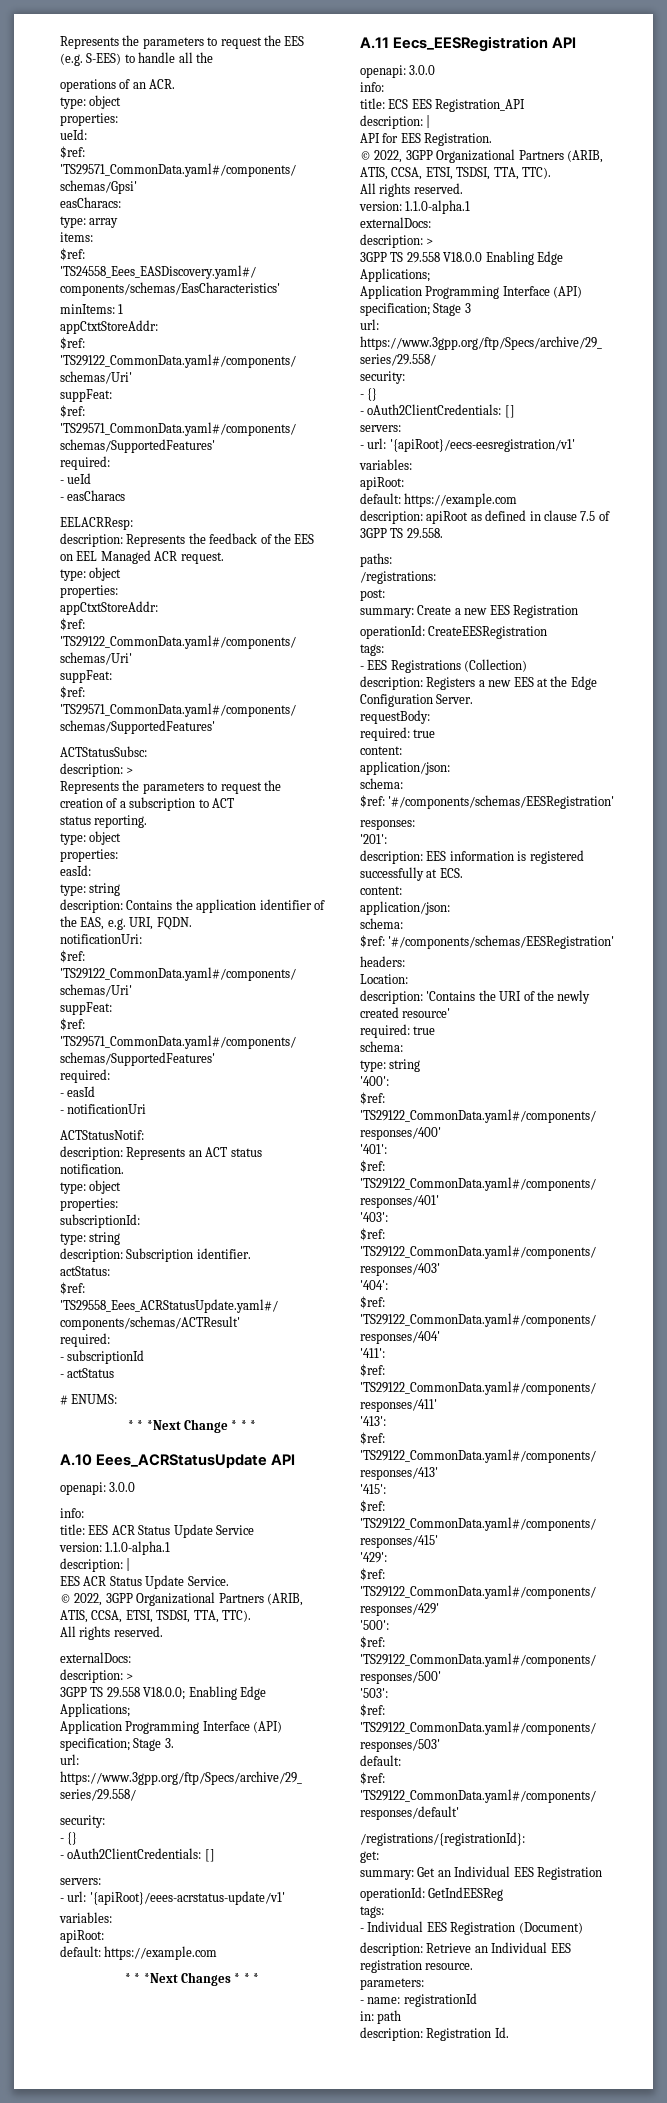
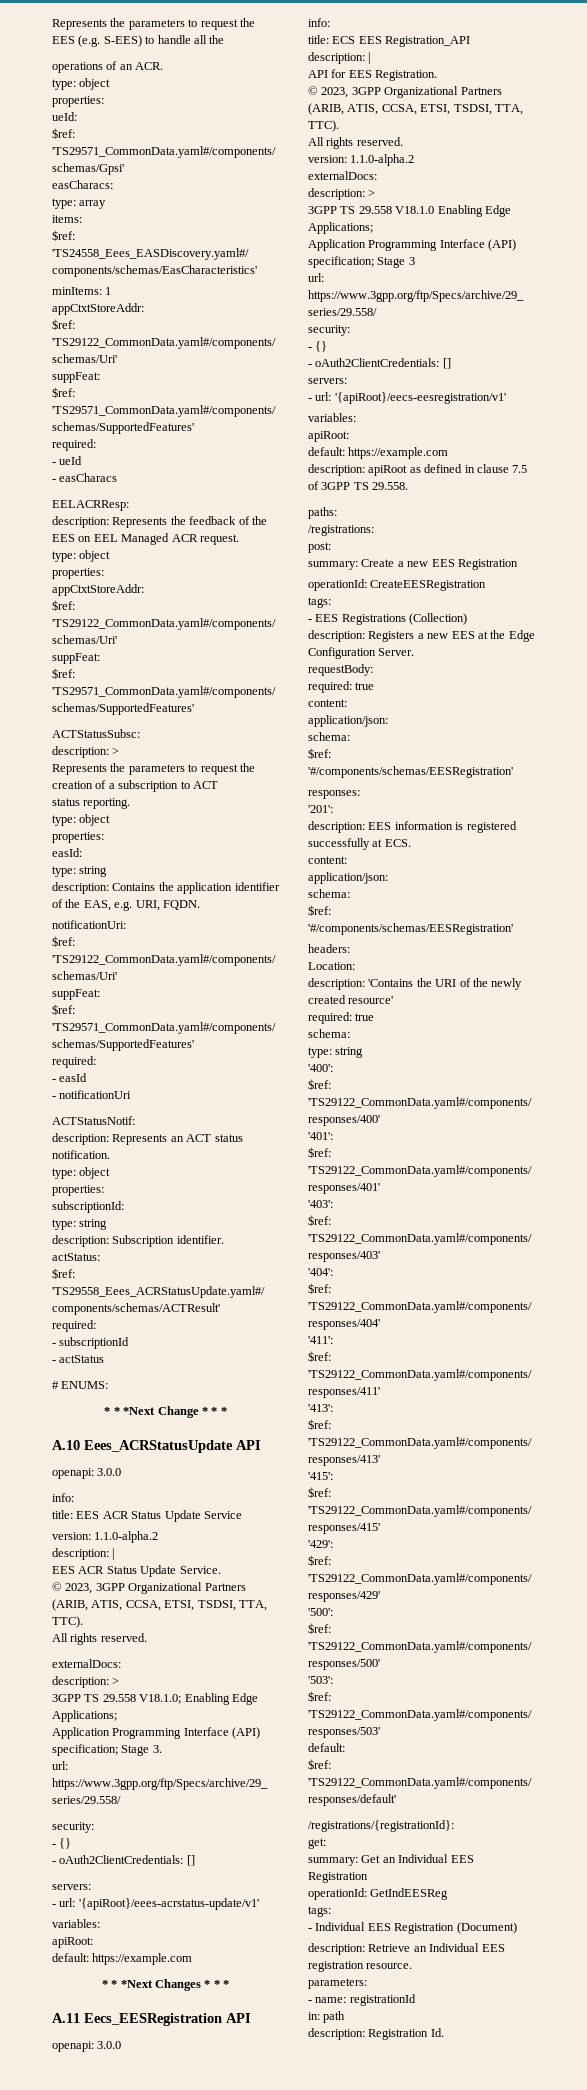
[105,1541,171,1555] 1.1.0-alpha.1 -> [94,1531,159,1543] 1.1.0-alpha.2
[74,1593,103,1606] 2022, -> [65,1583,93,1594] 2023,
[143,1687,186,1700] V18.0.0; -> [139,1694,182,1704] V18.1.0;
[374,150,403,163] 2022, -> [321,87,349,98] 2023,
[405,200,471,214] [360,217,431,228] [360,234,434,248] [360,252,483,263] 1.1.0-alpha.1 // externalDocs: // description: > // 3GPP TS 29.558 V18.0.0 -> [350,154,415,166] [308,171,377,180] [308,188,376,200] [308,206,435,214] 1.1.0-alpha.2 // externalDocs: // description: > // 3GPP TS 29.558 V18.1.0

